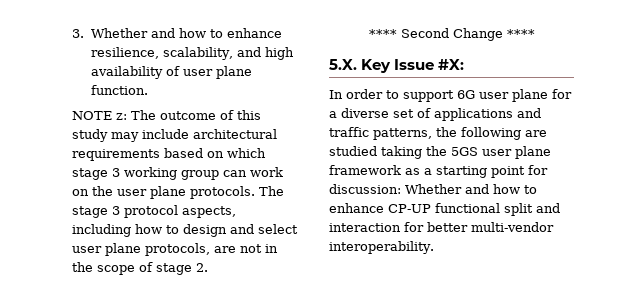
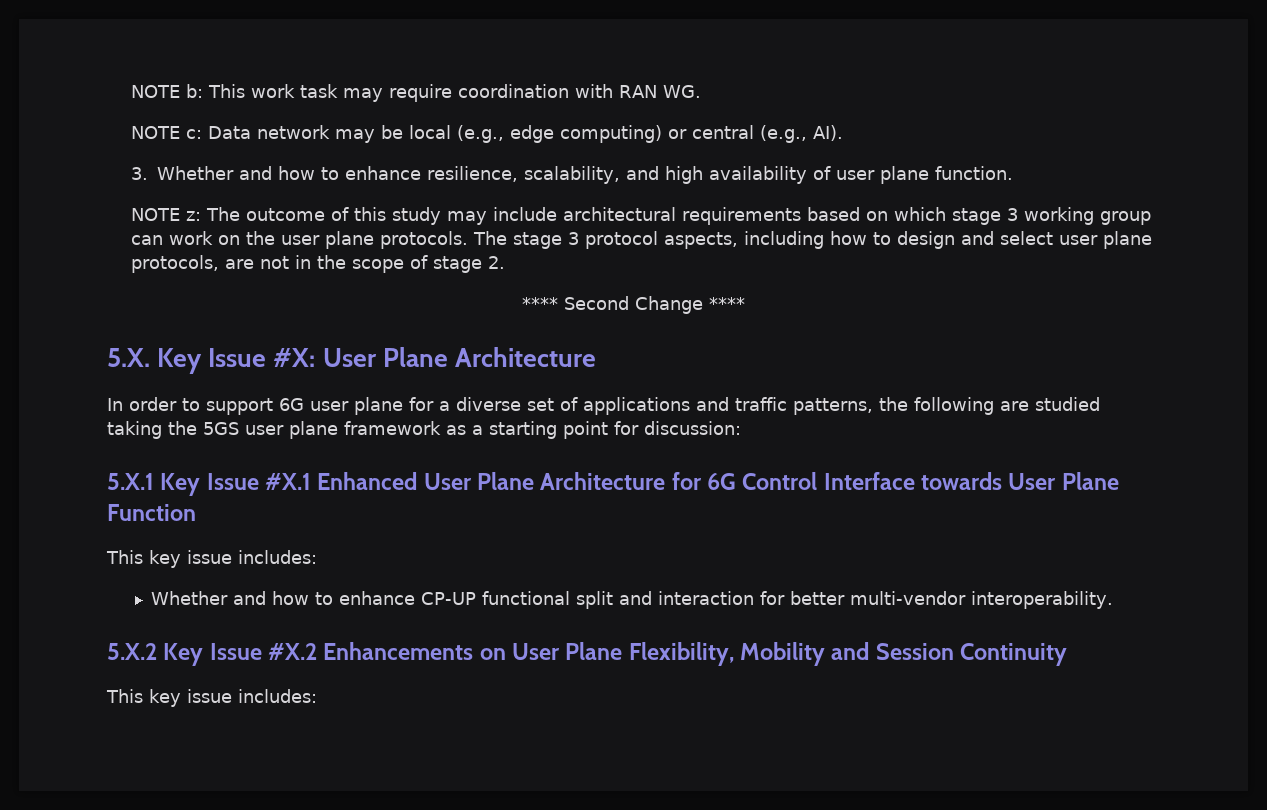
(71, 33) none -> [131,84,702,102] [131,125,844,143] NOTE b: This work task may require coordination with RAN WG. // NOTE c: Data network may be local (e.g., edge computing) or central (e.g., AI). //
(465, 64) none -> [322,347,596,367] User Plane Architecture
(401, 189) none -> [107,472,1119,496] [107,504,196,521] [106,550,317,568] // 5.X.1 Key Issue #X.1 Enhanced User Plane Architecture for 6G Control Interface towards User Plane Function // This key issue includes: //
(434, 247) none -> [107,642,1068,666] [106,689,317,707] // 5.X.2 Key Issue #X.2 Enhancements on User Plane Flexibility, Mobility and Session Continuity // This key issue includes:

